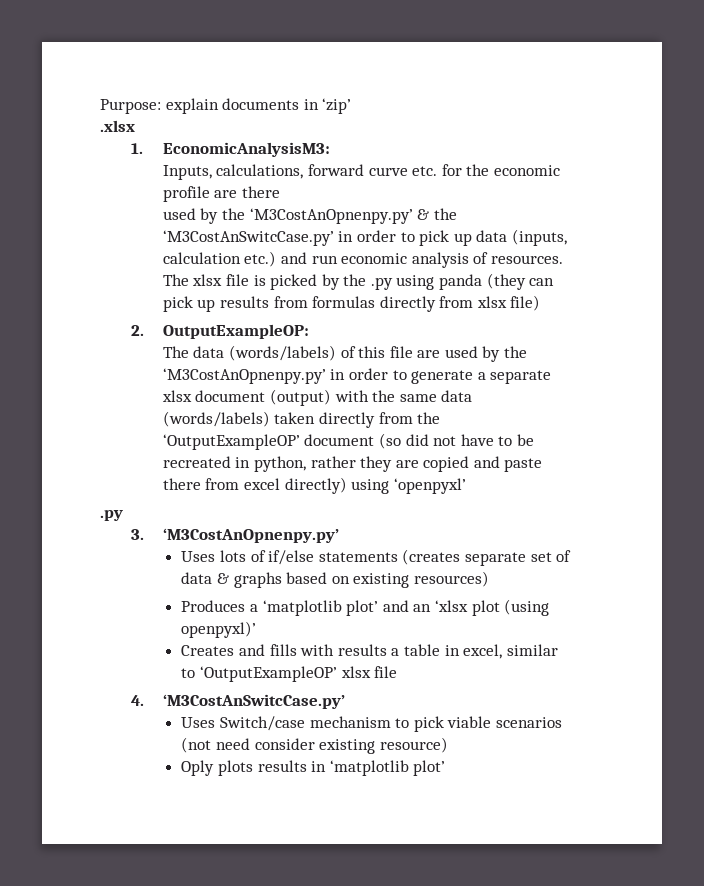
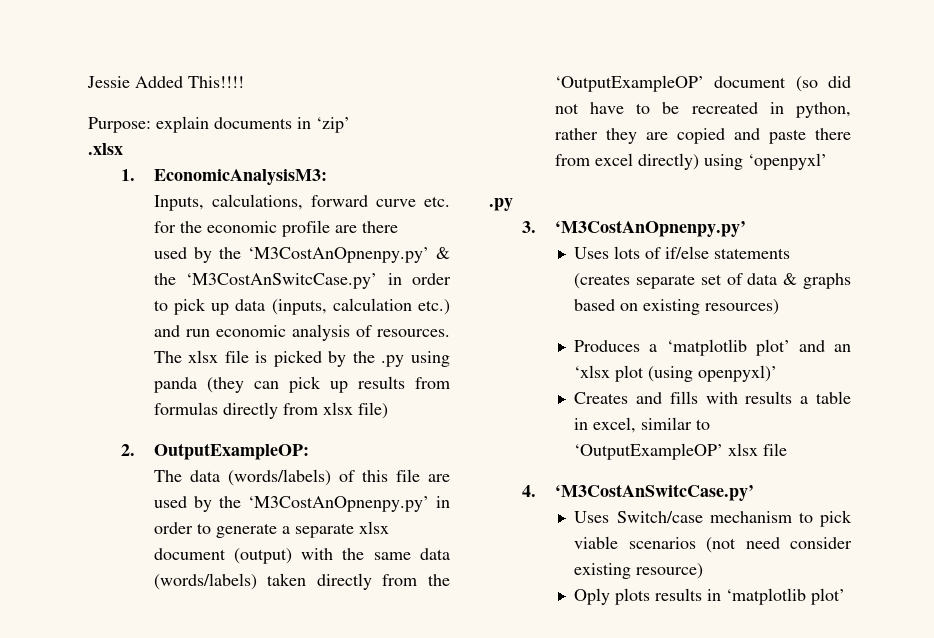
(100, 106) none -> [87,76,244,88] Jessie Added This!!!! //

